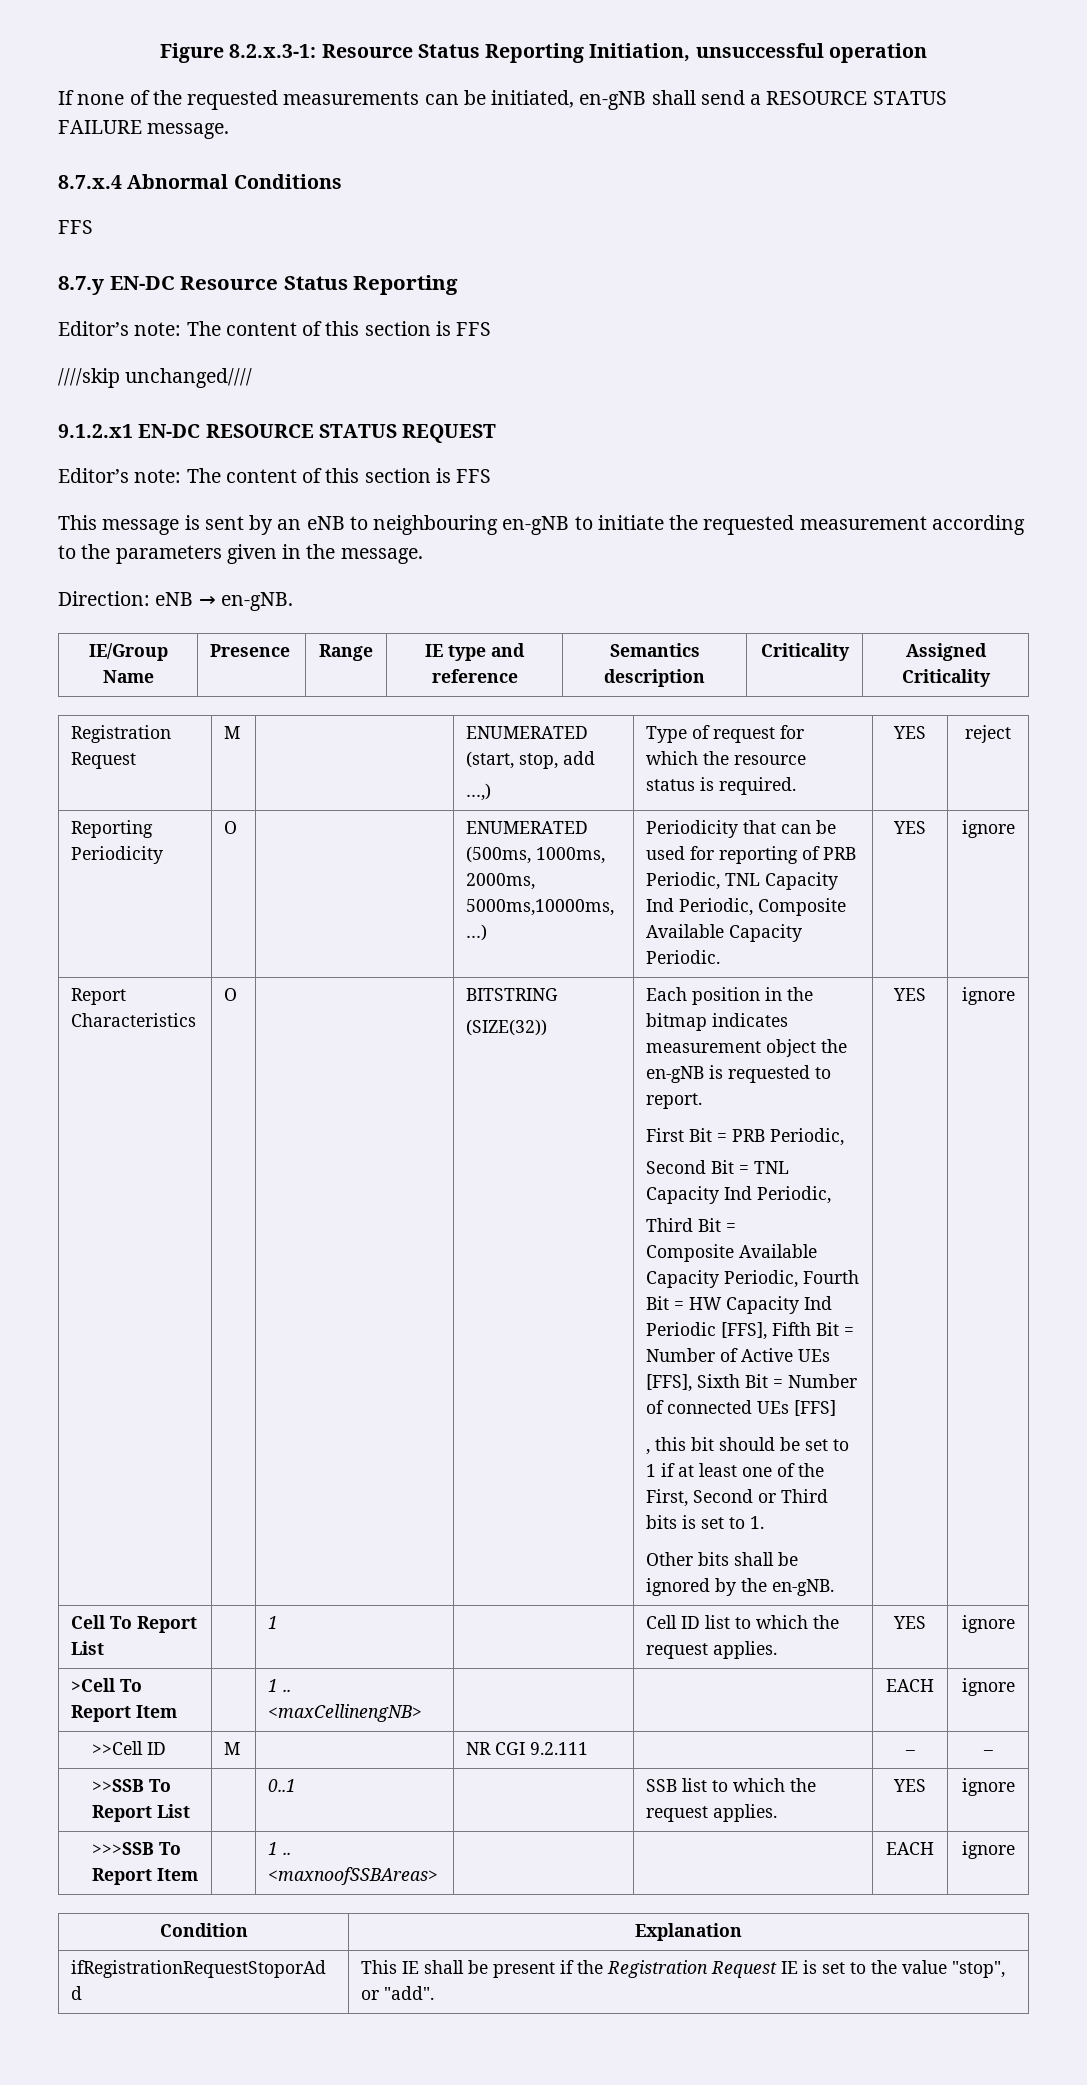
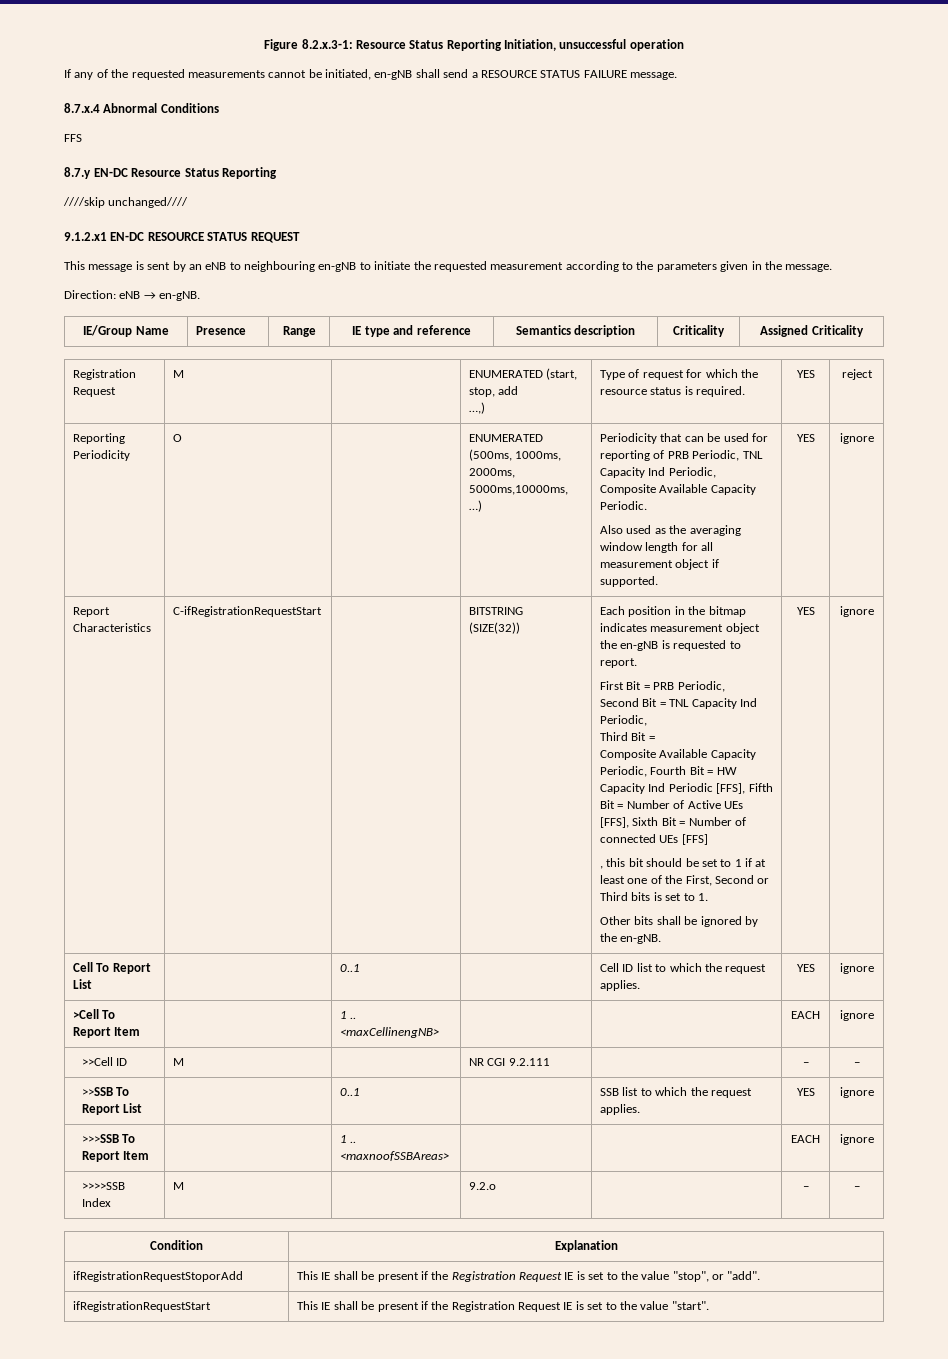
[58,90,125,105] If none -> [64,69,94,80] If any
[424,94,459,105] can -> [268,70,307,78] cannot
[58,321,492,336] // Editor’s note: The content of this section is FFS -> (278, 173) none
[58,468,492,483] // Editor’s note: The content of this section is FFS -> (300, 237) none
(721, 957) none -> [600,525,741,536] [600,542,714,553] [600,559,719,570] [600,576,659,587] // Also used as the averaging window length for all measurement object if supported.
[224,988,238,1001] O -> [173,606,323,617] C-ifRegistrationRequestStart
[268,1616,279,1629] 1 -> [340,964,361,972] 0..1
(1015, 1850) none -> [81,1182,125,1190] [81,1198,111,1207] [173,1182,185,1190] [469,1182,497,1190] [802,1186,809,1190] [853,1186,860,1190] // >>>>SSB Index | M | | 9.2.o | | – | –
(435, 1993) none -> [73,1301,212,1312] [297,1301,709,1312] // ifRegistrationRequestStart | This IE shall be present if the Registration Request IE is set to the value "start".

